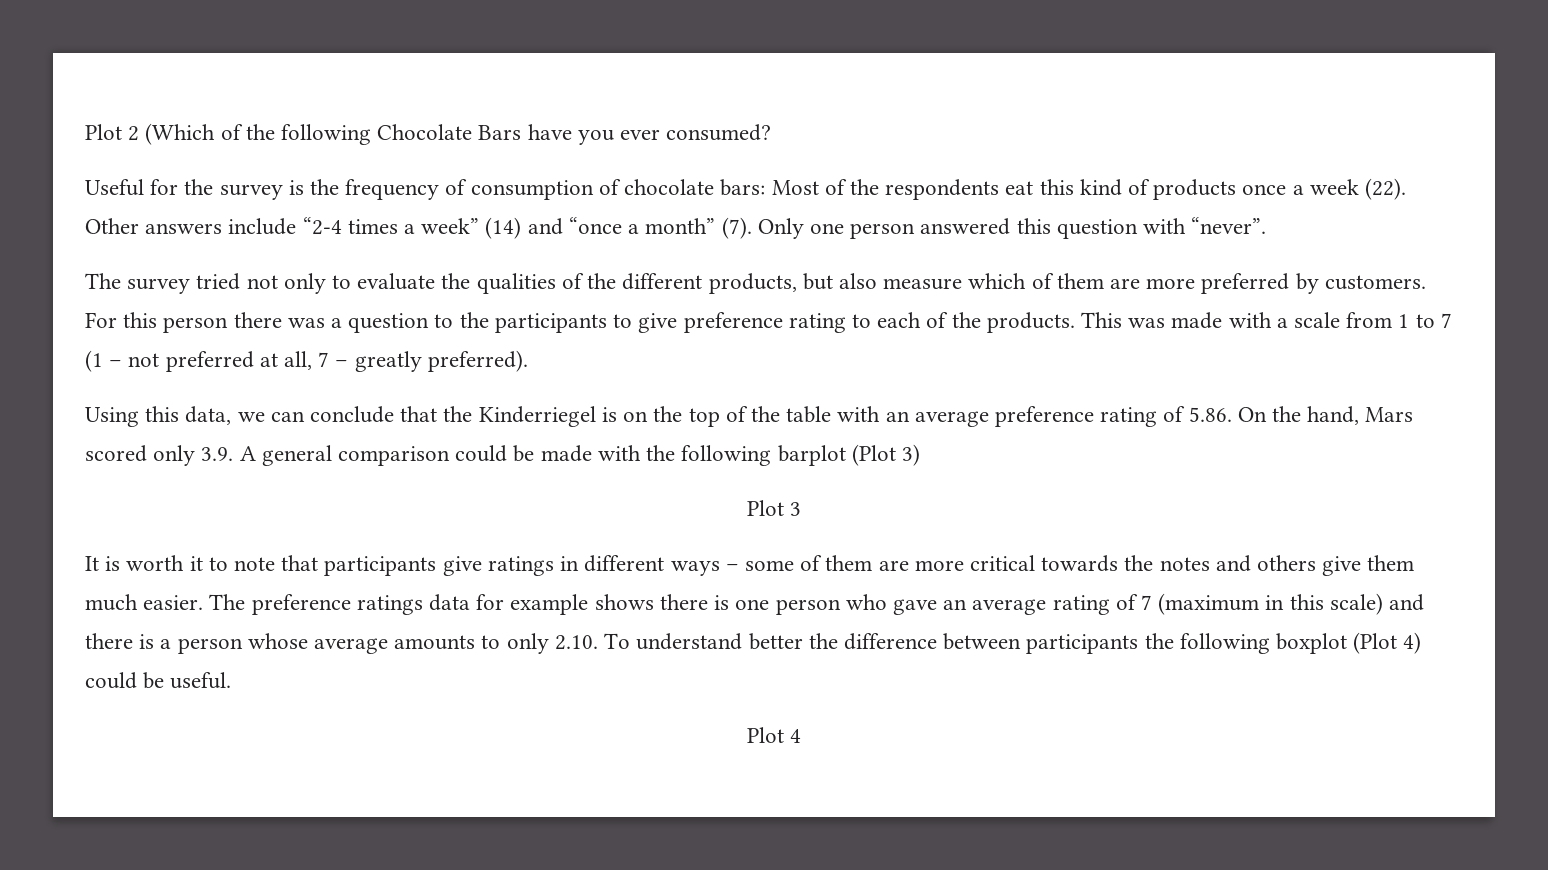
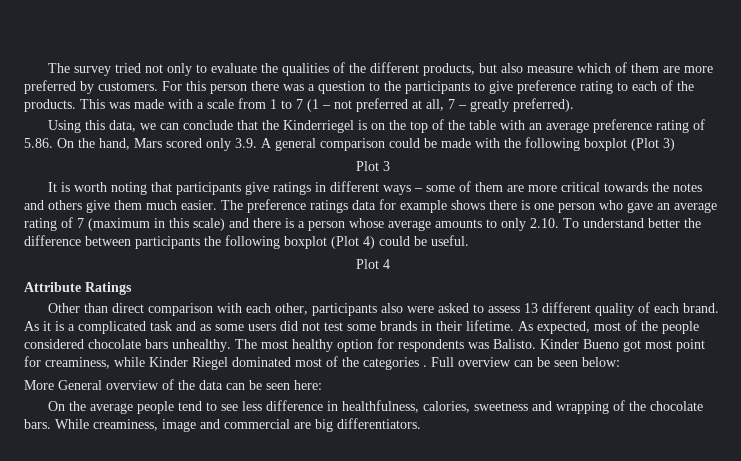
[85,123,772,145] [85,178,1407,200] [85,217,1267,239] Plot 2 (Which of the following Chocolate Bars have you ever consumed? // Useful for the survey is the frequency of consumption of chocolate bars: Most of the respondents eat this kind of products once a week (22). Other answers include “2-4 times a week” (14) and “once a month” (7). Only one person answered this question with “never”. // -> (47, 68) none
[777,445,846,466] barplot -> [584,138,627,151] boxplot
[189,556,276,571] it to note -> [110,182,147,195] noting
(802, 736) none -> [24,282,132,295] [47,302,719,316] [24,320,699,334] [24,338,705,352] [24,356,620,370] [24,379,322,390] [47,400,703,414] [24,418,421,432] // Attribute Ratings // Other than direct comparison with each other, participants also were asked to assess 13 different quality of each brand. As it is a complicated task and as some users did not test some brands in their lifetime. As expected, most of the people considered chocolate bars unhealthy. The most healthy option for respondents was Balisto. Kinder Bueno got most point for creaminess, while Kinder Riegel dominated most of the categories . Full overview can be seen below: // More General overview of the data can be seen here: // On the average people tend to see less difference in healthfulness, calories, sweetness and wrapping of the chocolate bars. While creaminess, image and commercial are big differentiators.

